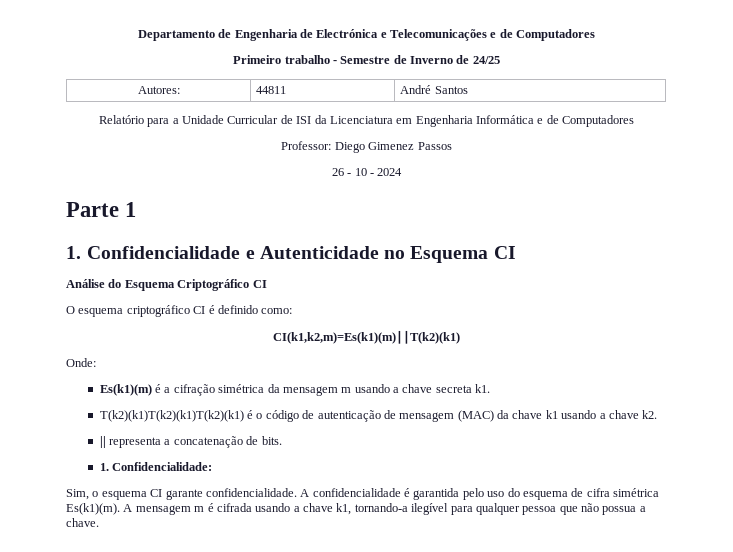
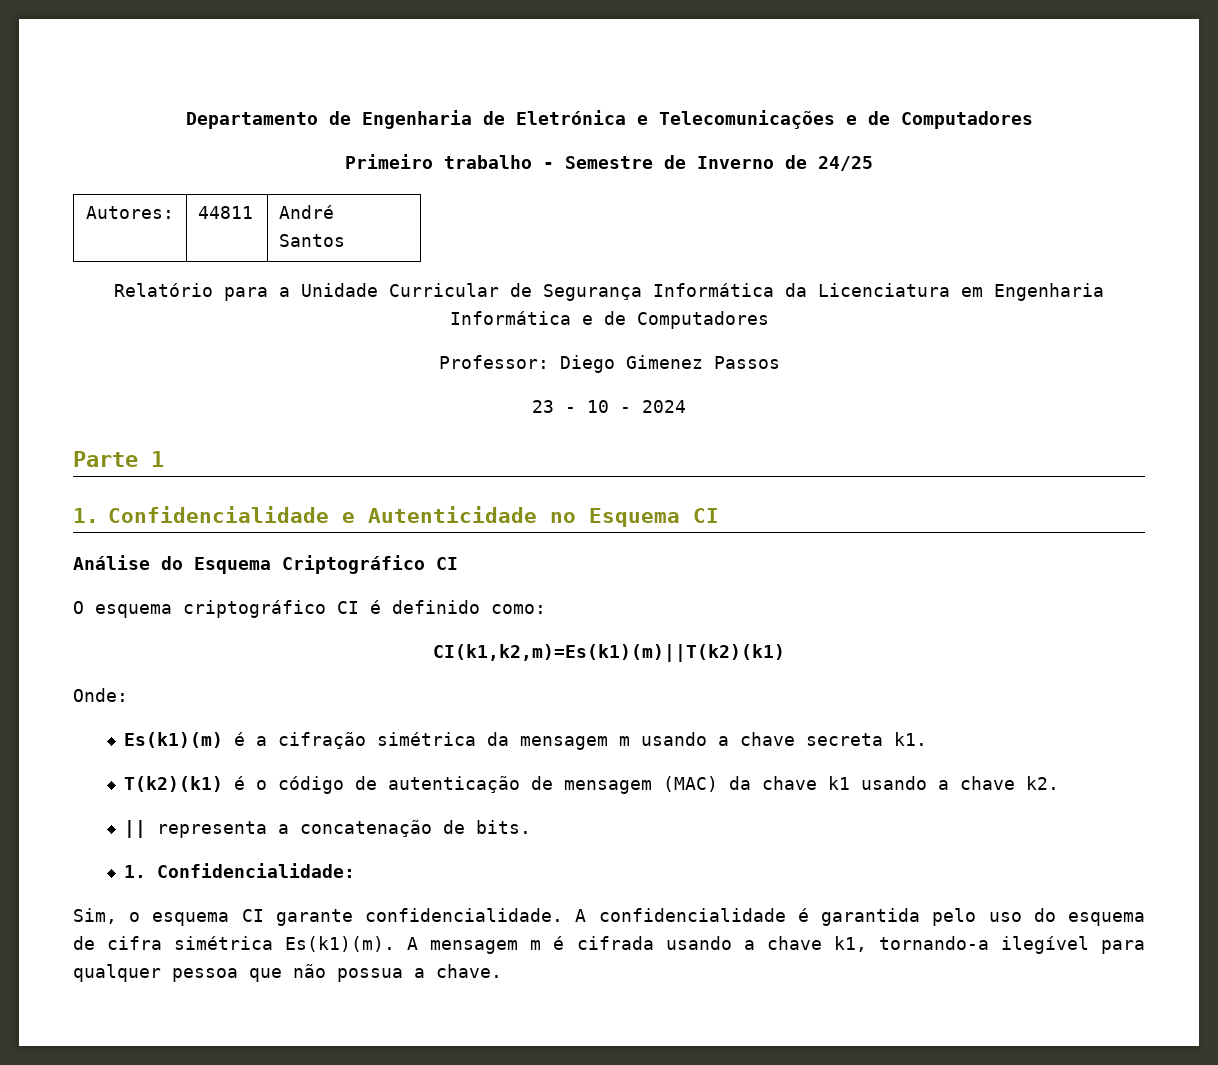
[316,29,379,38] Electrónica -> [515,110,626,125] Eletrónica
[296,116,312,124] ISI -> [543,283,774,301] Segurança Informática
[331,168,344,176] 26 -> [532,400,554,413] 23
[99,410,244,422] T(k2)(k1)T(k2)(k1)T(k2)(k1) -> [124,776,224,792] T(k2)(k1)

